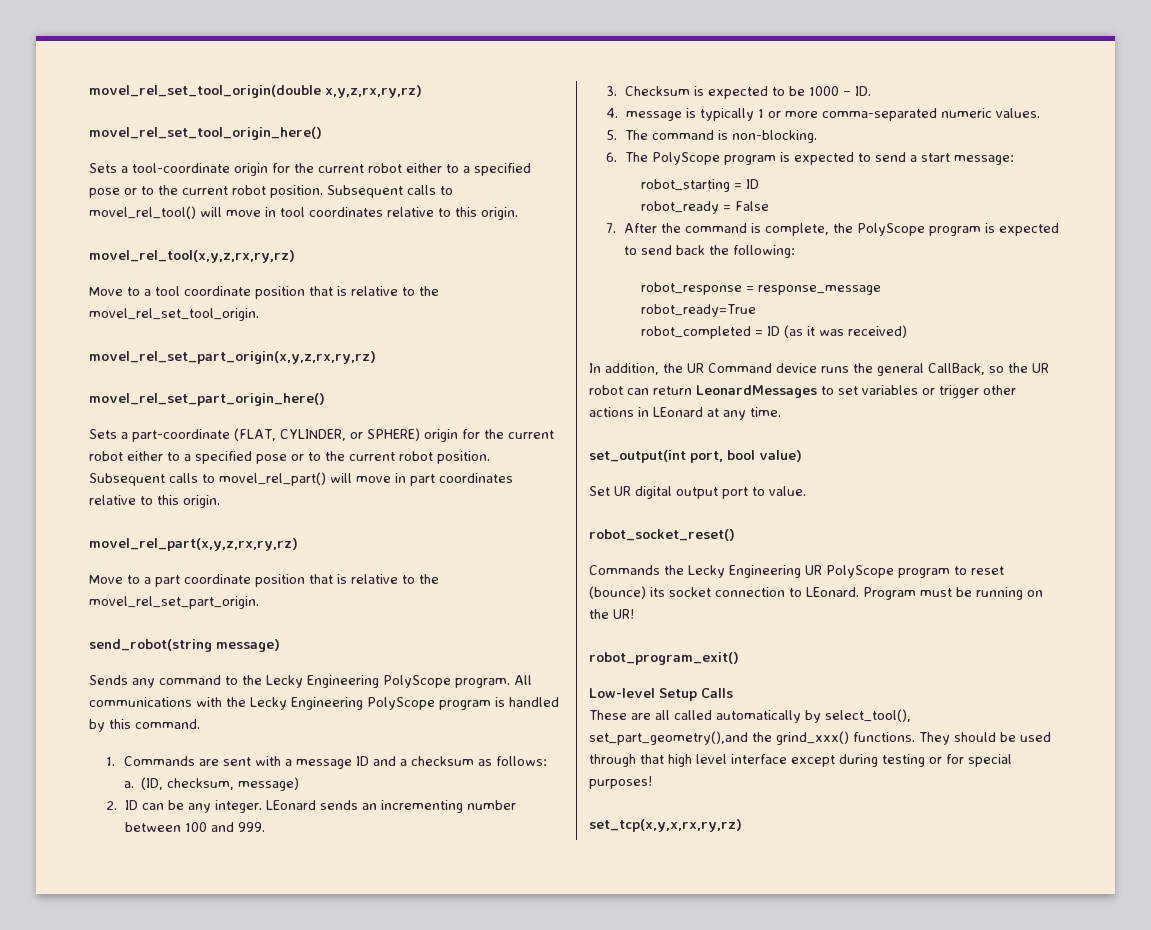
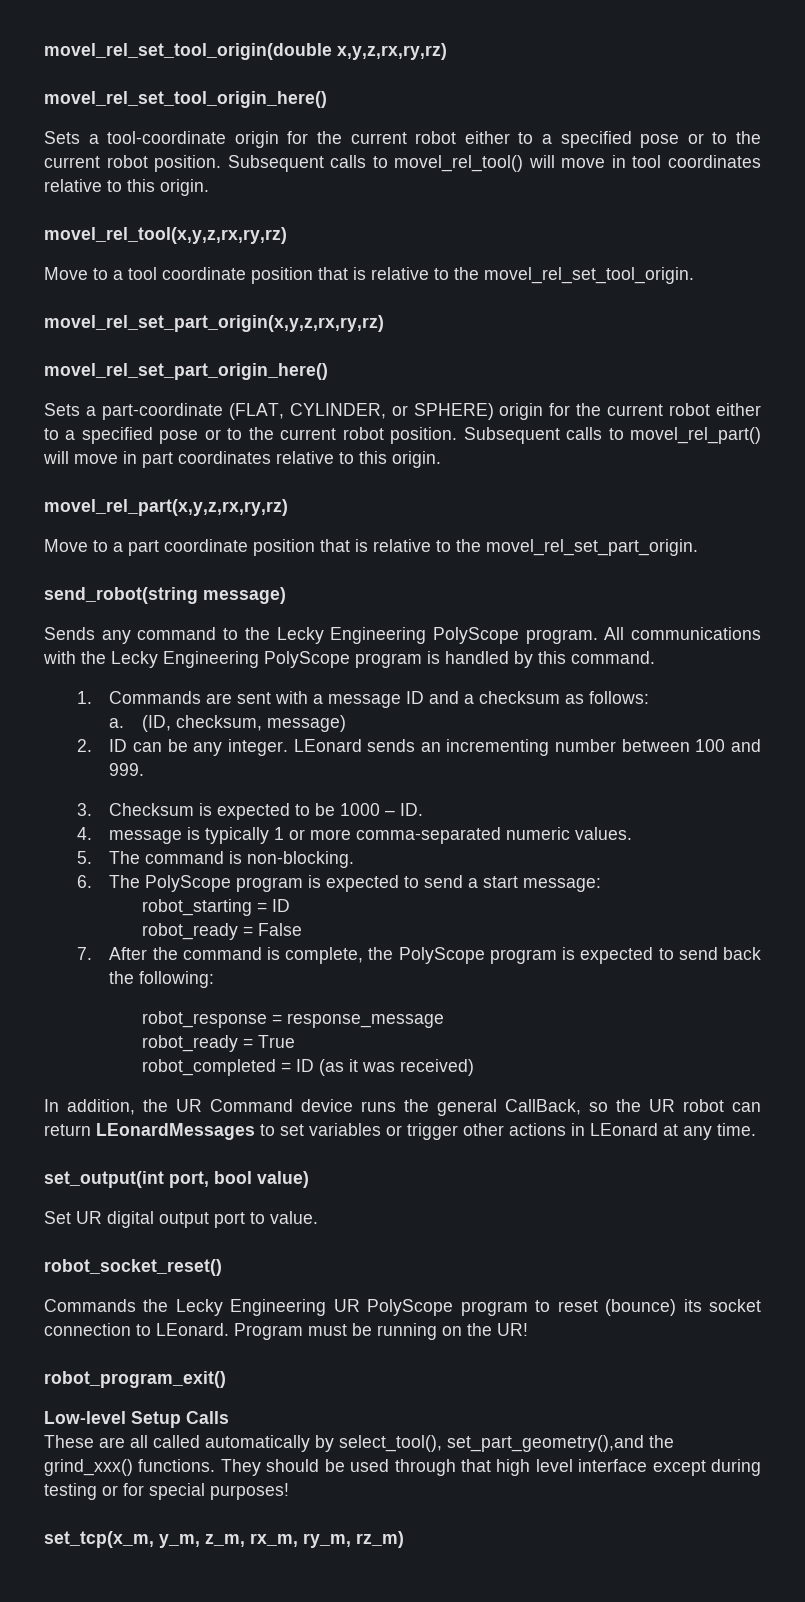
[640,304,756,317] robot_ready=True -> [142,1035,296,1052] robot_ready = True
[696,385,817,398] LeonardMessages -> [96,1123,255,1140] LEonardMessages
[589,819,742,832] set_tcp(x,y,x,rx,ry,rz) -> [44,1531,404,1548] set_tcp(x_m, y_m, z_m, rx_m, ry_m, rz_m)

